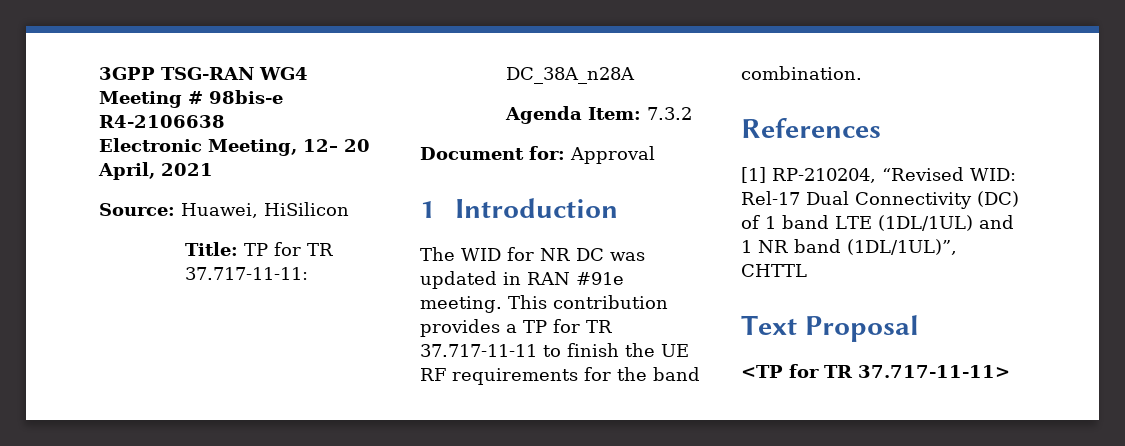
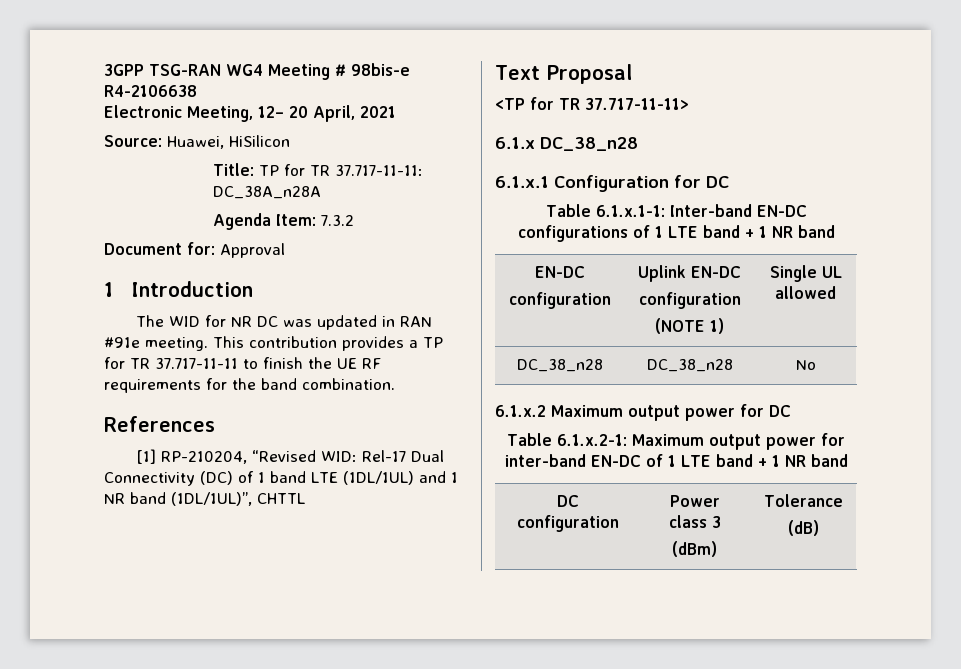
(1010, 371) none -> [495,137,638,151] [495,175,729,192] [545,204,807,217] [517,225,835,242] [535,266,585,278] [509,292,611,309] [638,265,741,282] [638,292,741,309] [655,318,724,334] [769,265,842,282] [775,286,836,299] [517,359,603,372] [646,359,733,372] [795,360,816,370] [495,404,791,421] [507,433,845,450] [504,454,848,467] [556,495,579,507] [516,515,619,532] [669,495,720,507] [668,515,721,528] [672,541,717,557] [763,494,843,507] [787,520,819,536] // 6.1.x DC_38_n28 // 6.1.x.1 Configuration for DC // Table 6.1.x.1-1: Inter-band EN-DC configurations of 1 LTE band + 1 NR band // EN-DC // configuration | Uplink EN-DC // configuration // (NOTE 1) | Single UL allowed // DC_38_n28 | DC_38_n28 | No // 6.1.x.2 Maximum output power for DC // Table 6.1.x.2-1: Maximum output power for inter-band EN-DC of 1 LTE band + 1 NR band // DC configuration | Power class 3 // (dBm) | Tolerance // (dB)

